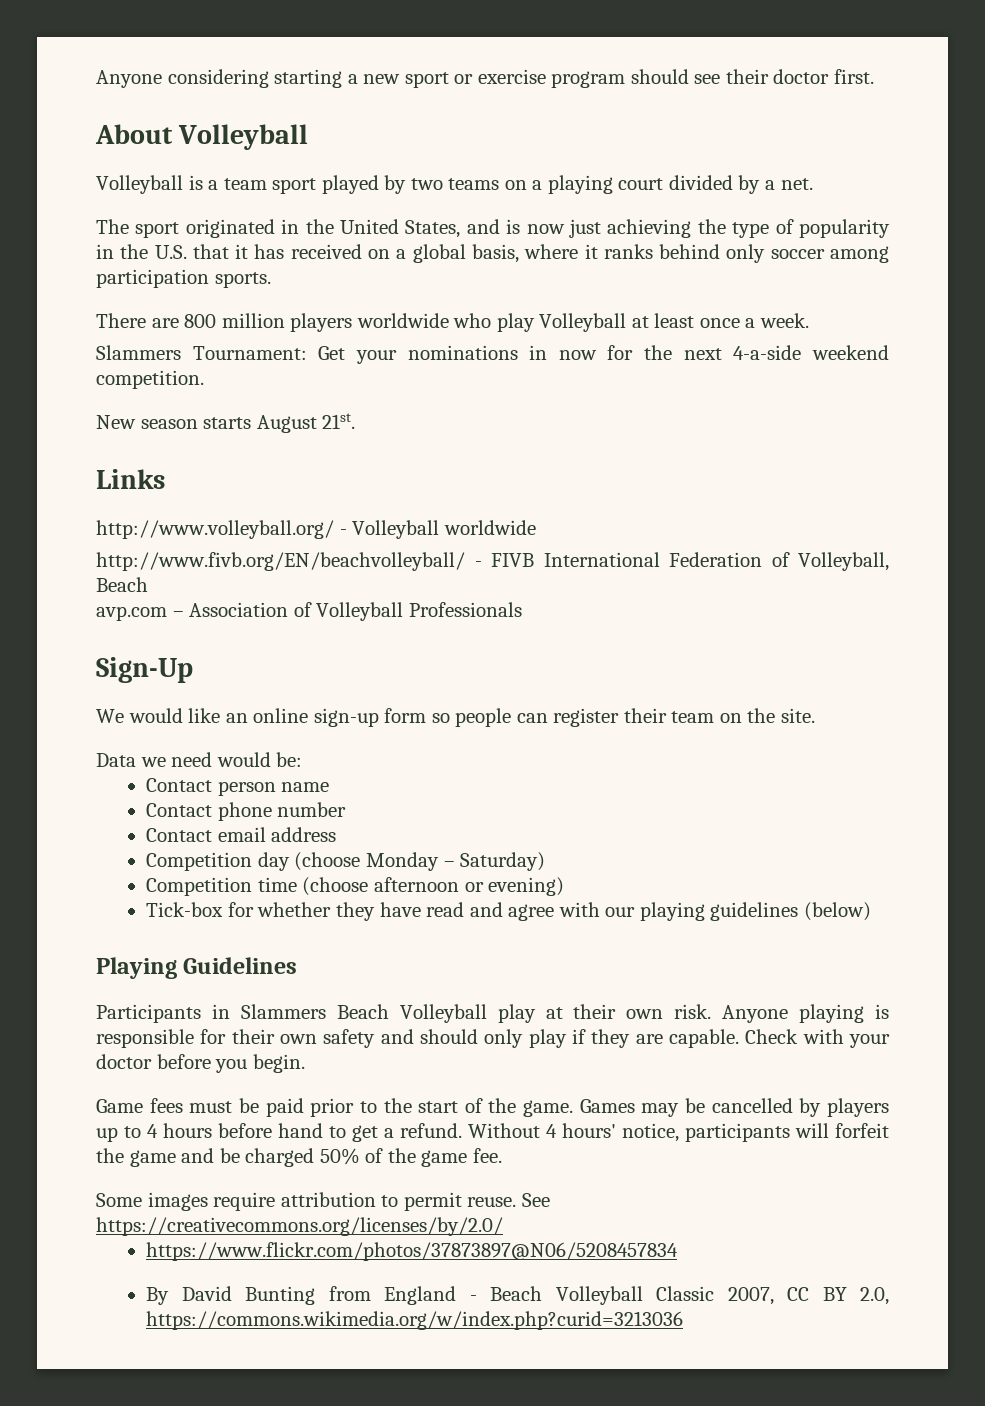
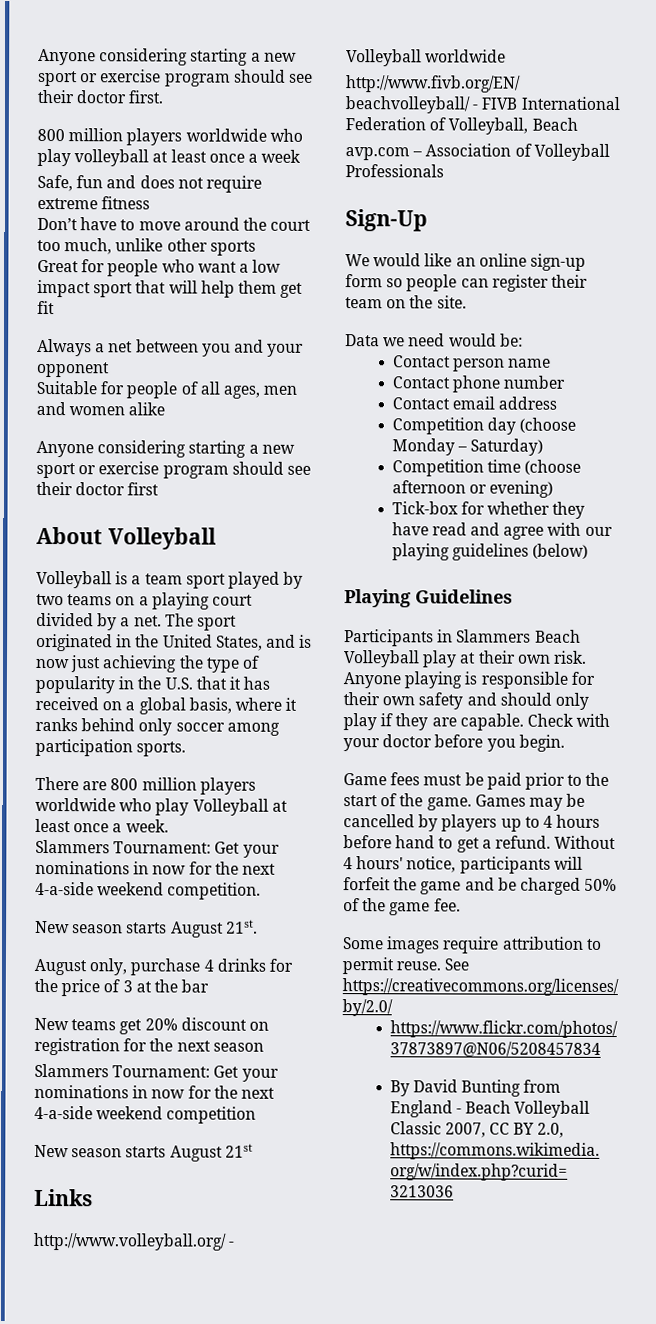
(874, 76) none -> [37,128,303,146] [37,148,302,167] [37,174,262,193] [37,196,151,210] [37,217,312,231] [37,238,256,256] [37,259,282,277] [37,279,304,298] [37,300,55,315] [37,338,305,357] [36,361,110,378] [36,380,298,399] [36,401,166,416] [36,440,295,458] [36,461,311,479] [36,481,160,496] // 800 million players worldwide who play volleyball at least once a week // Safe, fun and does not require extreme fitness // Don’t have to move around the court too much, unlike other sports // Great for people who want a low impact sport that will help them get fit // Always a net between you and your opponent // Suitable for people of all ages, men and women alike // Anyone considering starting a new sport or exercise program should see their doctor first
(813, 184) // -> (162, 621) none
(356, 421) none -> [34,958,293,976] [34,978,210,997] [34,1017,269,1035] [34,1037,264,1056] [34,1063,279,1082] [34,1084,275,1099] [34,1105,257,1124] [34,1143,253,1162] // August only, purchase 4 drinks for the price of 3 at the bar // New teams get 20% discount on registration for the next season // Slammers Tournament: Get your nominations in now for the next 4-a-side weekend competition // New season starts August 21st

